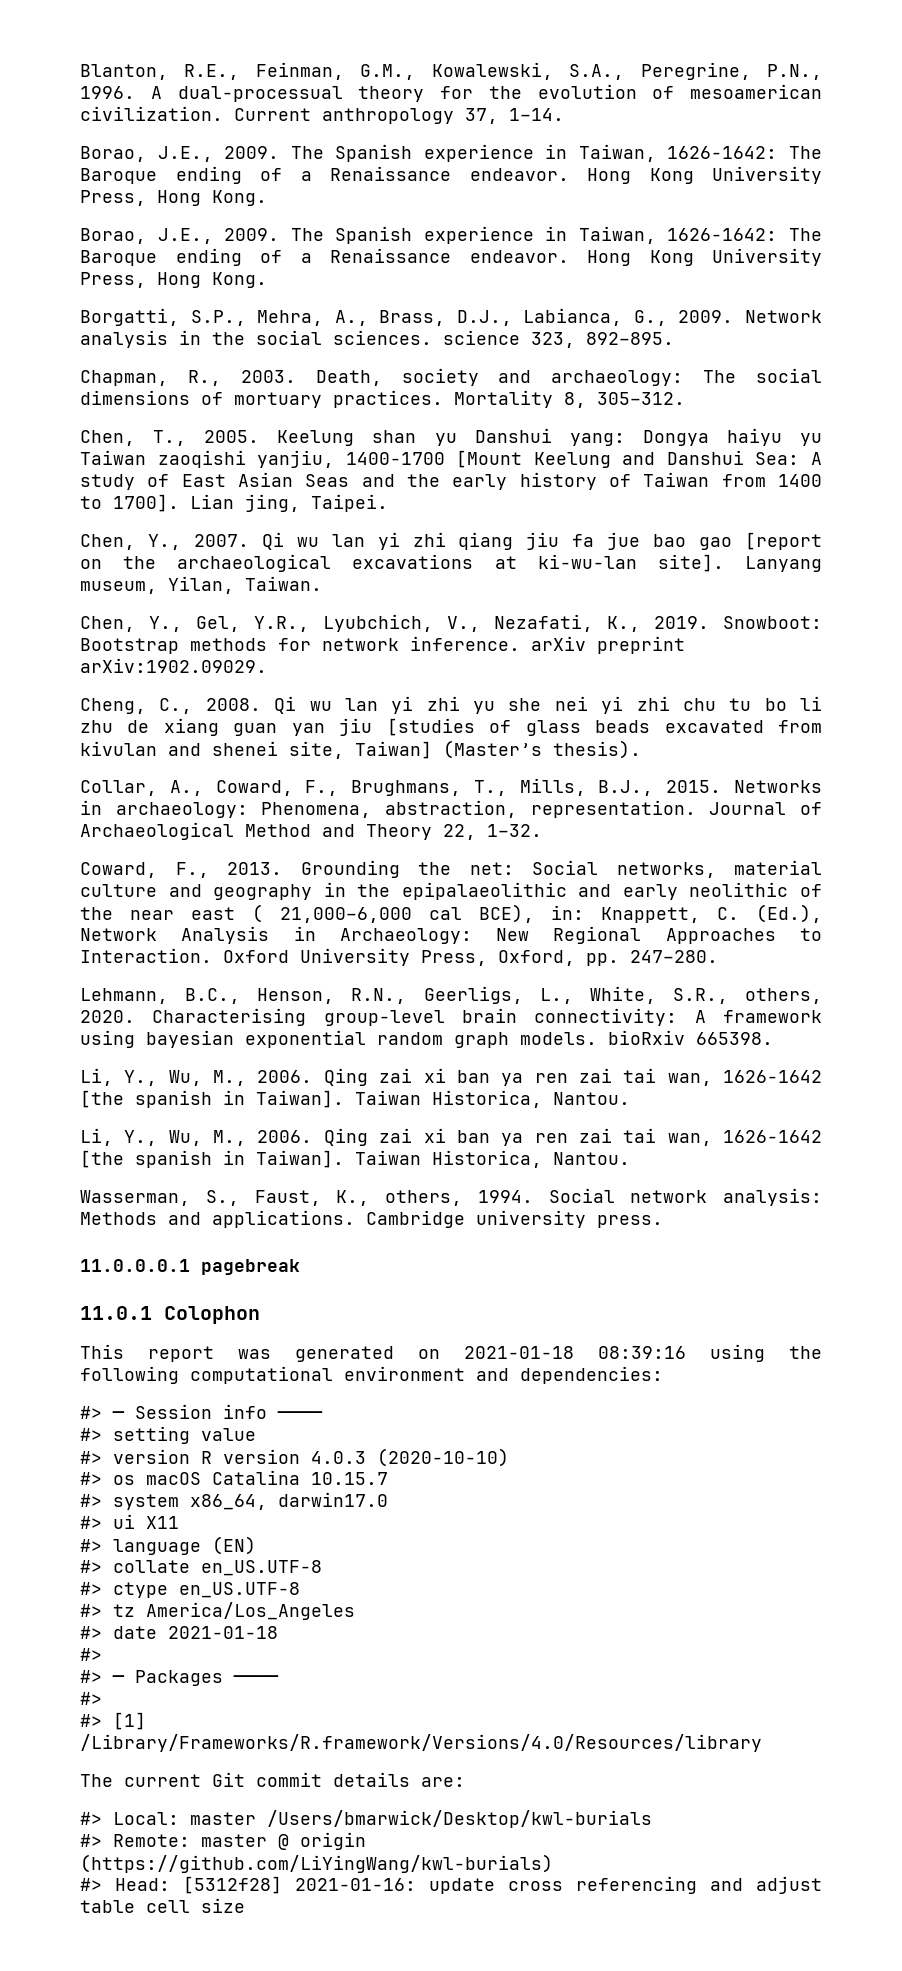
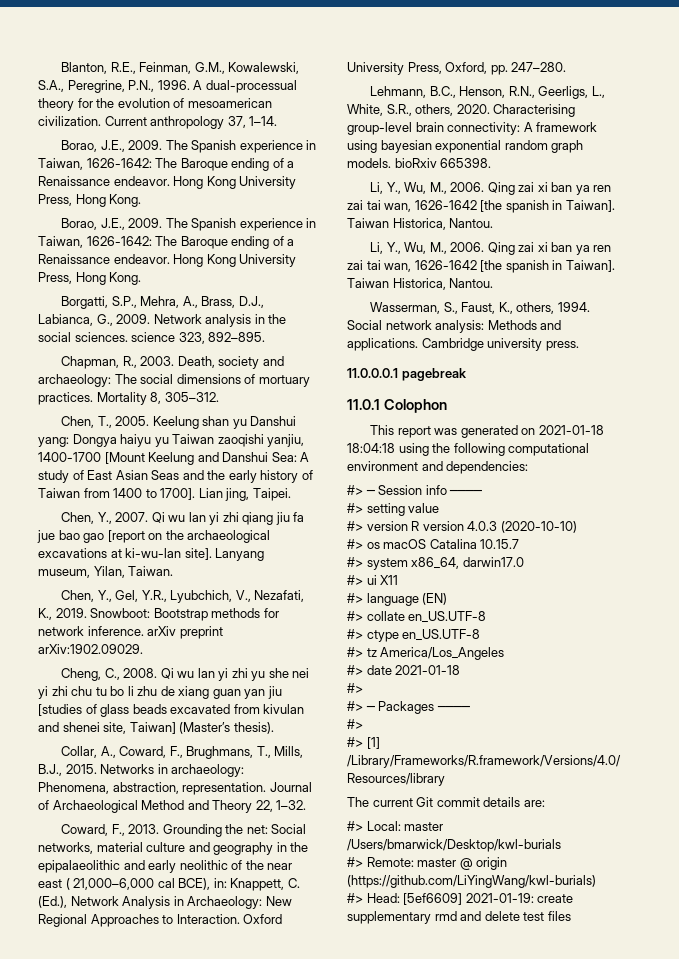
[598,1346,686,1359] 08:39:16 -> [347,443,395,453] 18:04:18
[183,1876,822,1894] [80,1898,245,1913] [5312f28] 2021-01-16: update cross referencing and adjust table cell size -> [403,893,574,905] [347,911,571,924] [5ef6609] 2021-01-19: create supplementary rmd and delete test files

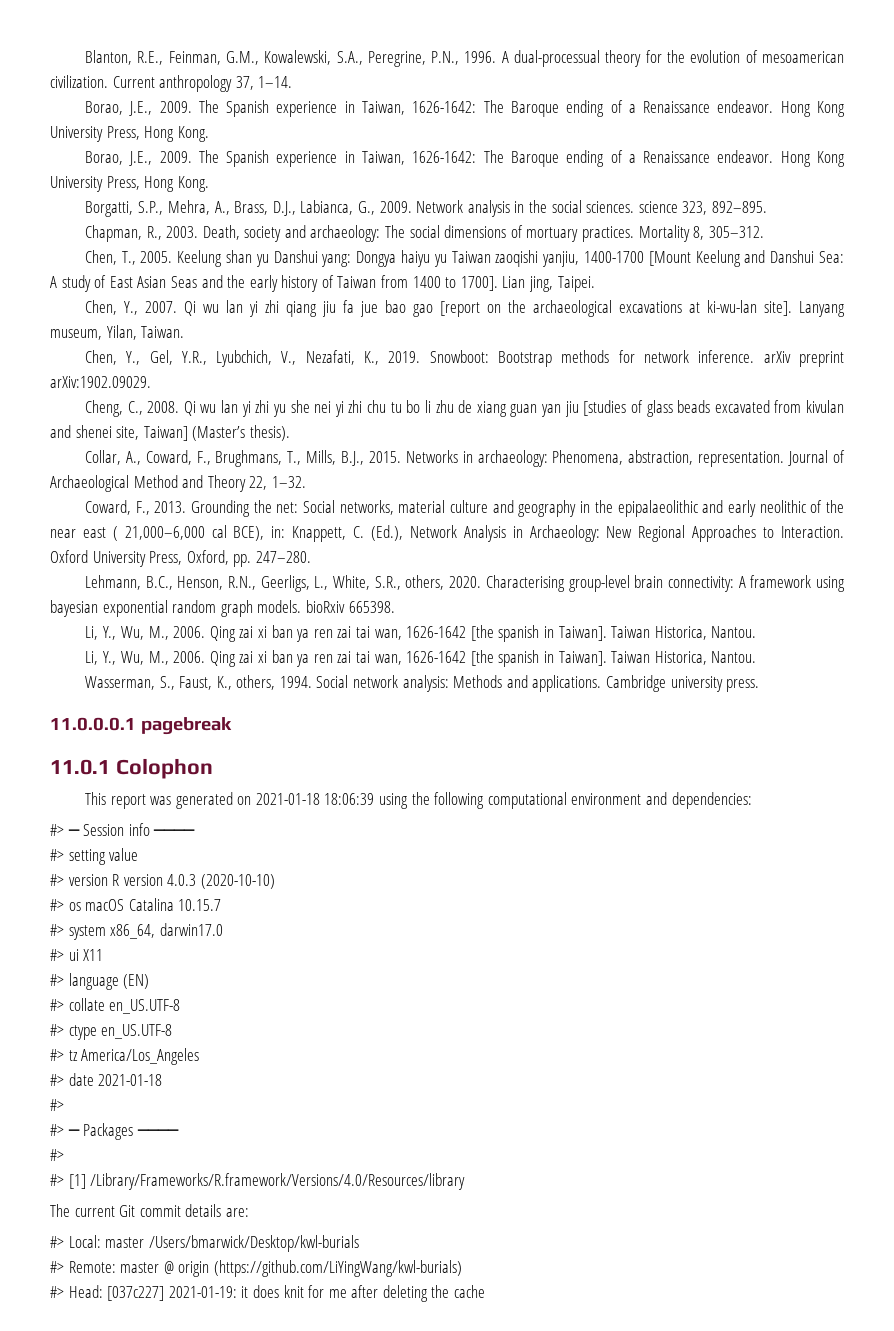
[347,443,395,453] 18:04:18 -> [324,793,375,805] 18:06:39
[403,893,574,905] [347,911,571,924] [5ef6609] 2021-01-19: create supplementary rmd and delete test files -> [107,1285,486,1302] [037c227] 2021-01-19: it does knit for me after deleting the cache

